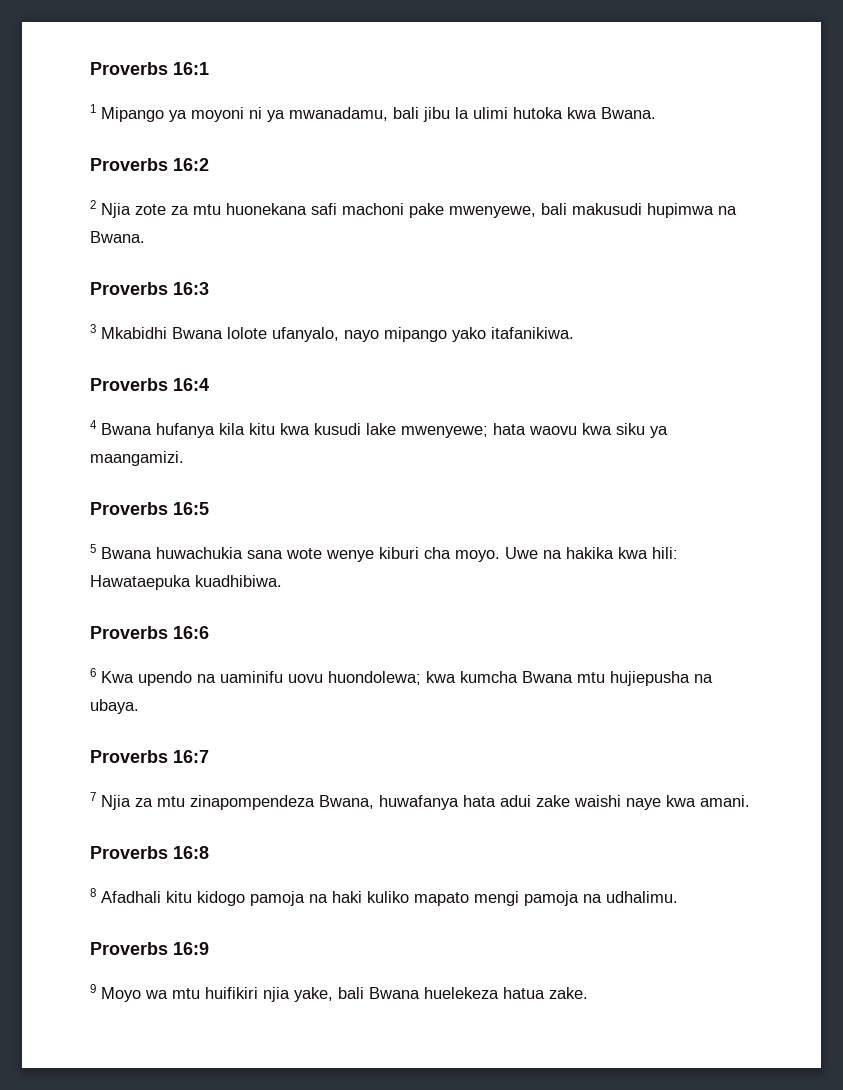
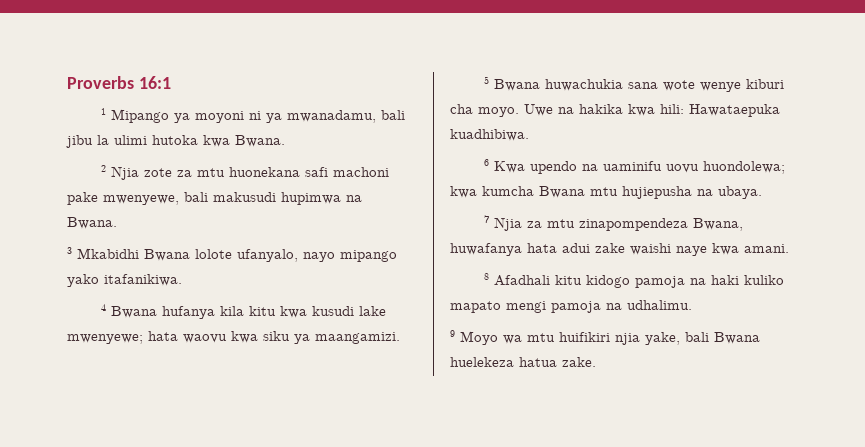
[90,158,209,171] // Proverbs 16:2 -> (285, 141) none
[90,282,209,295] // Proverbs 16:3 -> (117, 223) none
[90,378,209,391] // Proverbs 16:4 -> (182, 280) none
[90,502,209,515] // Proverbs 16:5 -> (400, 338) none
[90,626,209,639] // Proverbs 16:6 -> (529, 135) none
[90,750,209,763] // Proverbs 16:7 -> (762, 192) none
[90,846,209,859] // Proverbs 16:8 -> (789, 248) none
[90,942,209,955] // Proverbs 16:9 -> (692, 305) none

